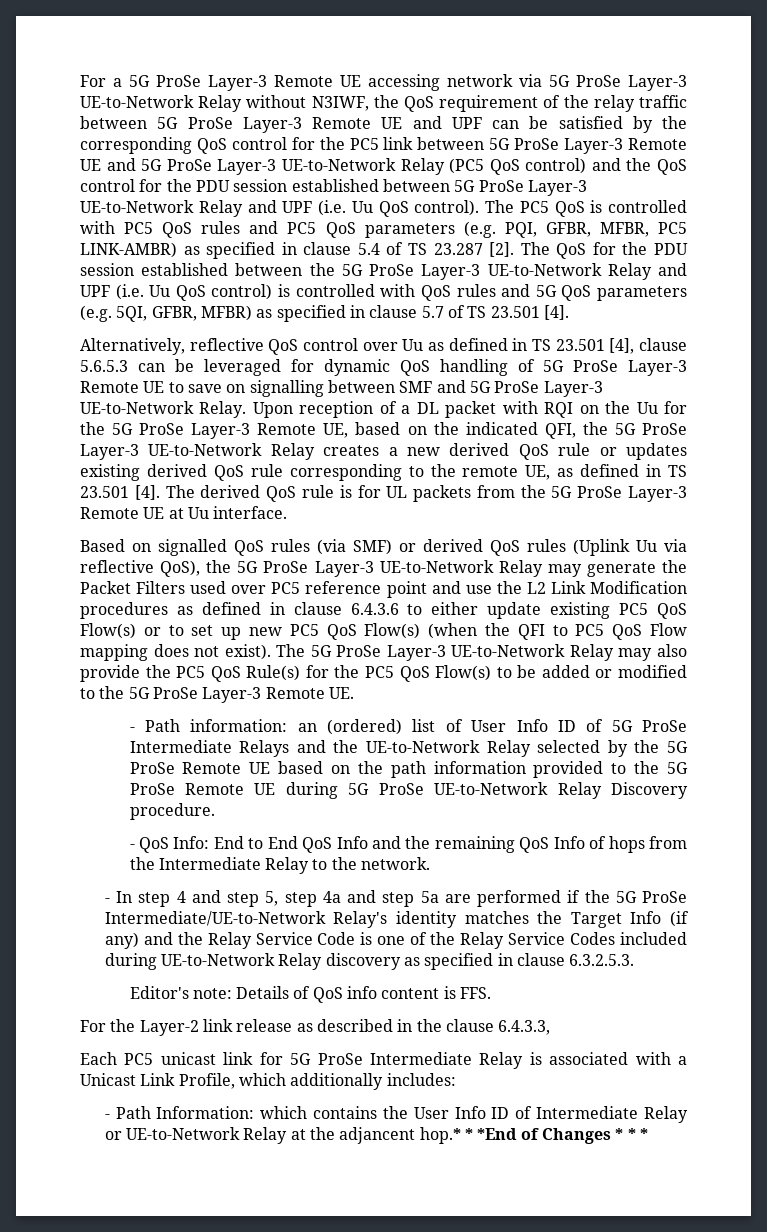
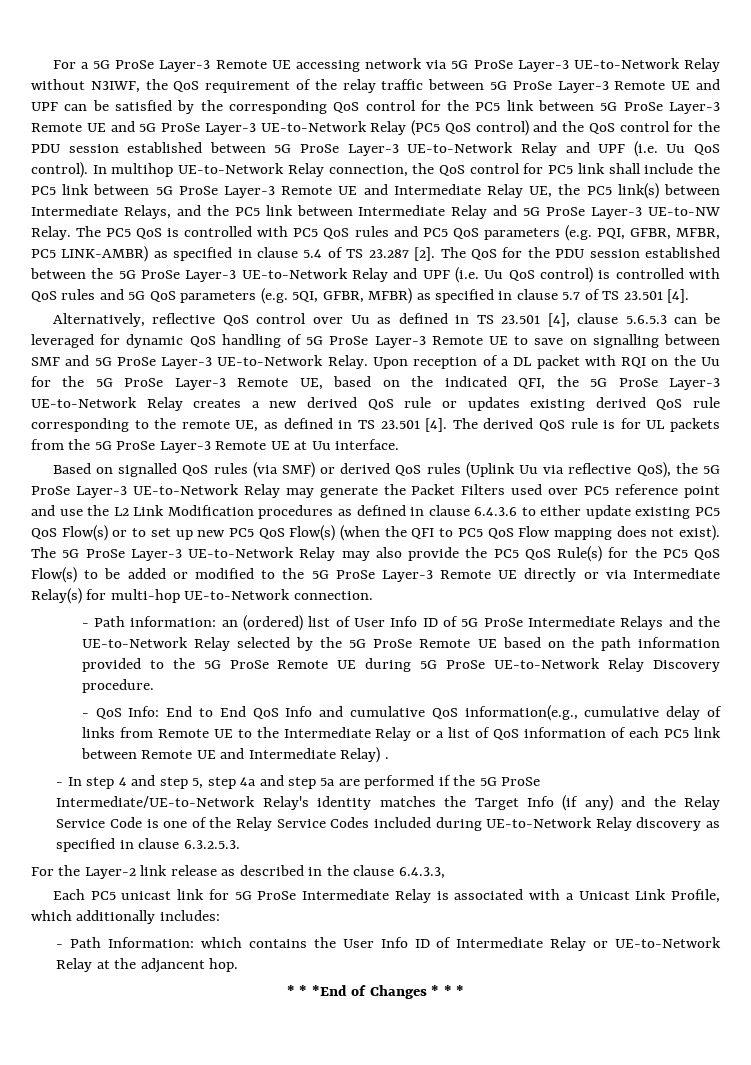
(480, 208) none -> [92,163,720,177] [31,183,721,199] [31,205,720,219] [31,226,71,240] In multihop UE-to-Network Relay connection, the QoS control for PC5 link shall include the PC5 link between 5G ProSe Layer-3 Remote UE and Intermediate Relay UE, the PC5 link(s) between Intermediate Relays, and the PC5 link between Intermediate Relay and 5G ProSe Layer-3 UE-to-NW Relay.
[328,687,354,699] UE. -> [498,568,720,582] [31,588,373,604] UE directly or via Intermediate Relay(s) for multi-hop UE-to-Network connection.
[405,836,688,853] [129,857,431,874] the remaining QoS Info of hops from the Intermediate Relay to the network. -> [350,705,723,721] [81,727,721,741] [80,747,389,763] cumulative QoS information(e.g., cumulative delay of links from Remote UE to the Intermediate Relay or a list of QoS information of each PC5 link between Remote UE and Intermediate Relay) .
[129,986,492,1003] // Editor's note: Details of QoS info content is FFS. -> (240, 844) none
[419,1127,461,1144] hop.* -> [209,958,239,972] [286,985,295,996] hop. // *

